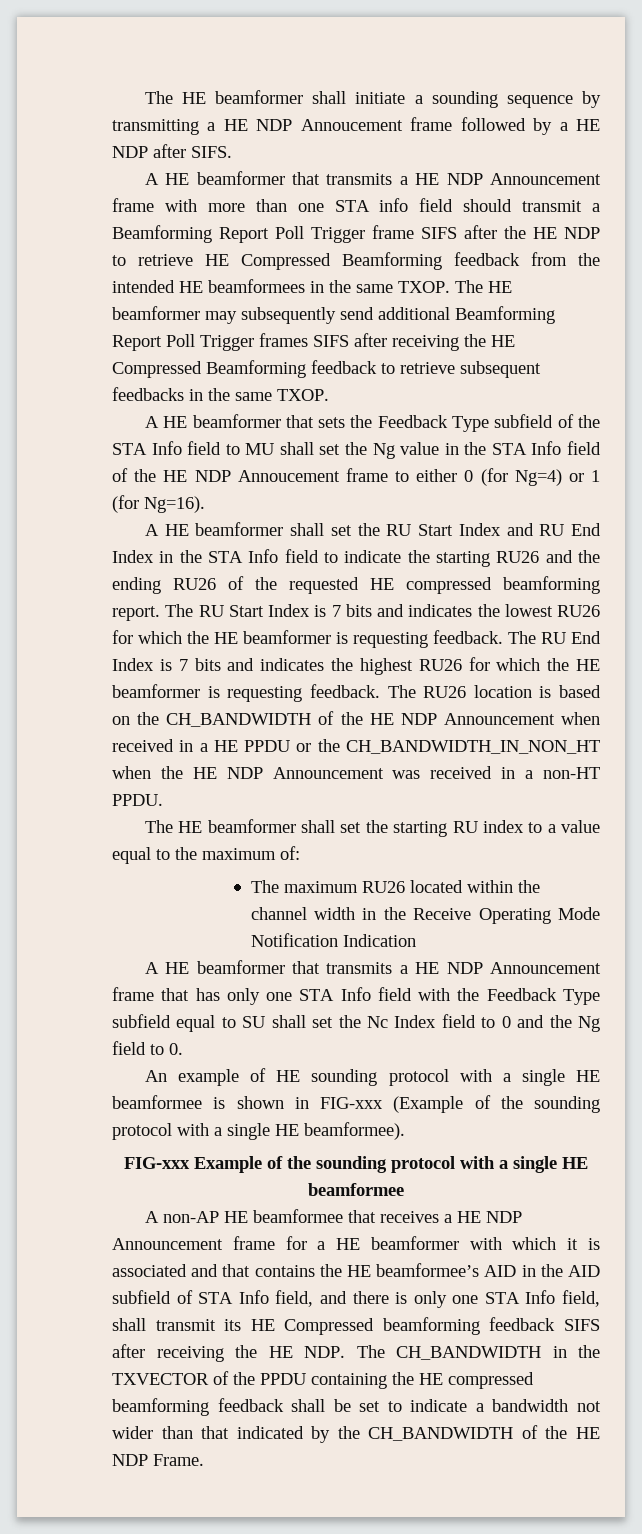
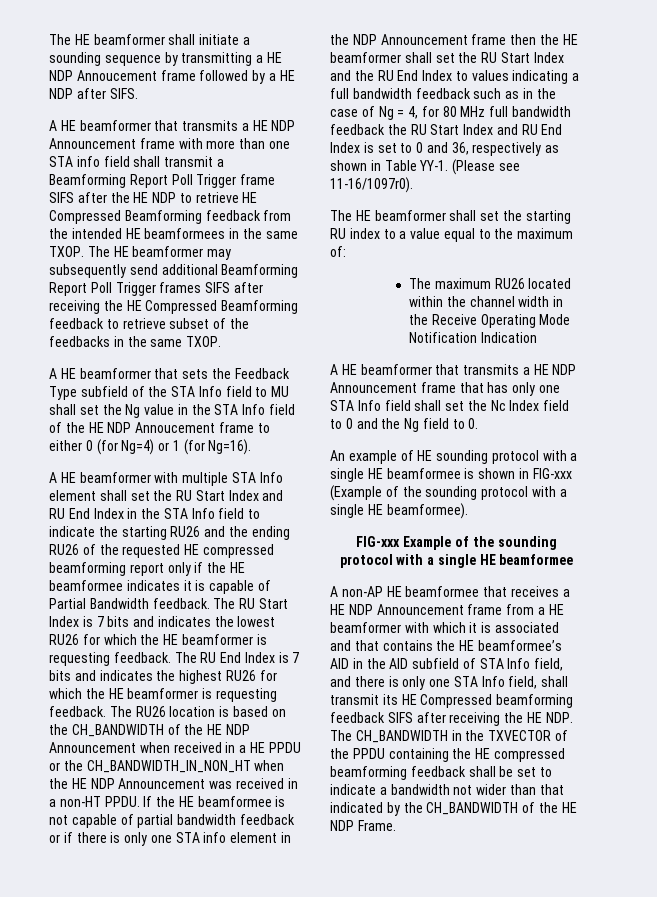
[463,199,513,212] should -> [133,156,161,167] shall
[460,361,541,378] subsequent -> [169,318,249,329] subset of the
(284, 529) none -> [154,472,283,486] [49,490,96,501] with multiple STA Info element
[112,606,160,621] report. -> [129,562,245,576] [49,580,271,594] [49,598,210,609] report only if the HE beamformee indicates it is capable of Partial Bandwidth feedback.
(163, 800) none -> [143,796,286,807] [49,814,295,828] [49,832,292,846] [330,34,578,45] [330,52,564,63] [330,70,580,84] [330,88,556,99] [330,106,572,120] [330,124,563,135] [330,142,560,156] [330,159,520,175] [330,177,413,193] If the HE beamformee is not capable of partial bandwidth feedback or if there is only one STA info element in the NDP Announcement frame then the HE beamformer shall set the RU Start Index and the RU End Index to values indicating a full bandwidth feedback such as in the case of Ng = 4, for 80 MHz full bandwidth feedback the RU Start Index and RU End Index is set to 0 and 36, respectively as shown in Table YY-1. (Please see 11-16/1097r0).
[418,988,600,1005] [112,1014,266,1032] with the Feedback Type subfield equal to SU -> (411, 405) none
[285,1236,307,1250] for -> [506,604,535,615] from

